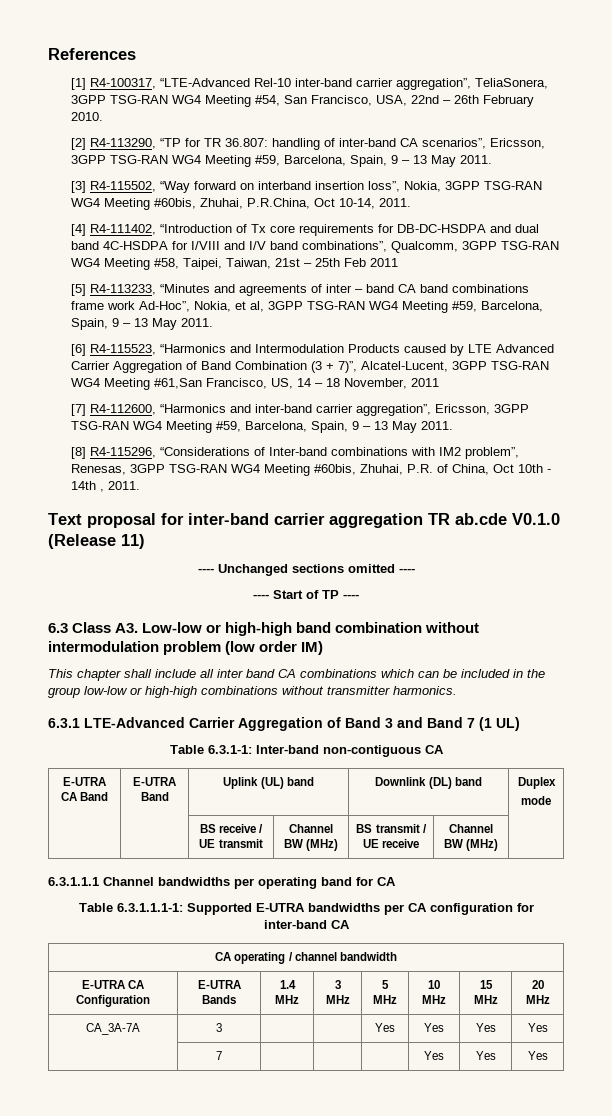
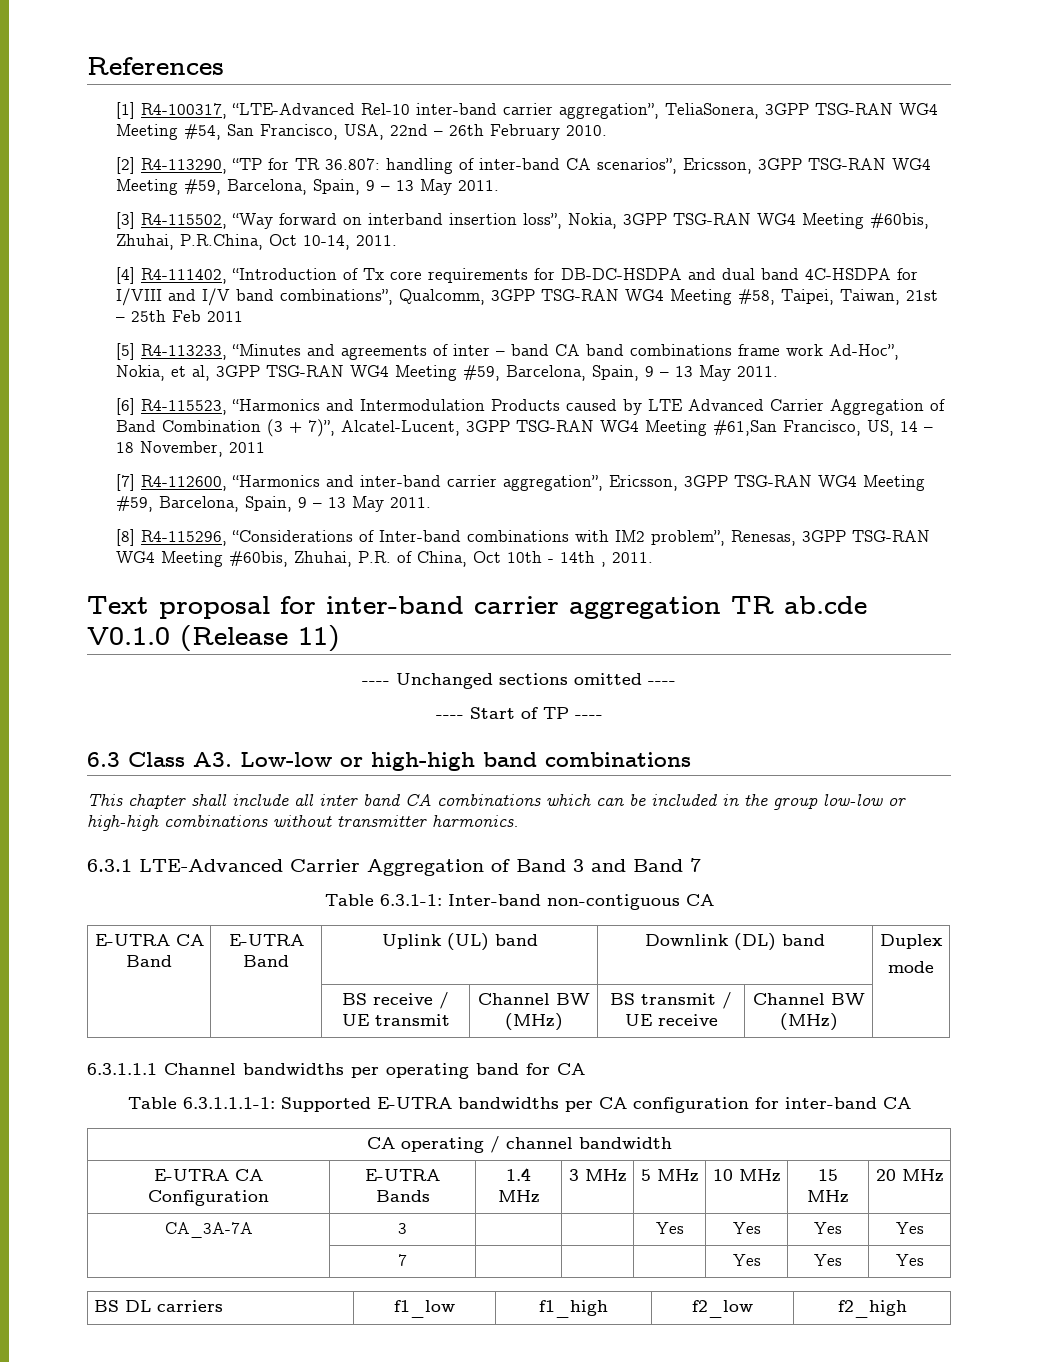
[335,622,480,633] [48,641,324,655] combination without intermodulation problem (low order IM) -> [545,752,691,767] combinations
[479,717,520,731] (1 UL) -> (701, 865) none
(548, 1055) none -> [94,1300,224,1312] [393,1300,455,1318] [539,1300,608,1318] [692,1300,753,1318] [837,1300,907,1318] // BS DL carriers | f1_low | f1_high | f2_low | f2_high

